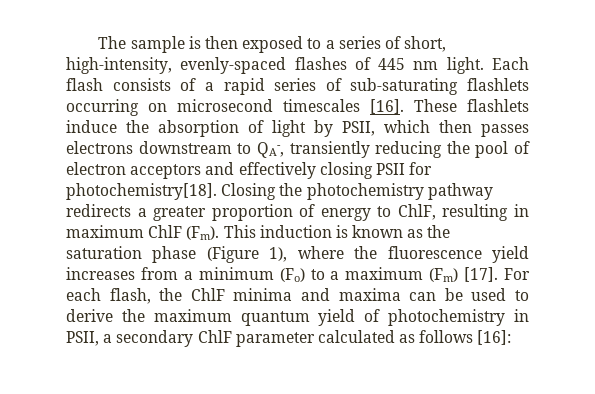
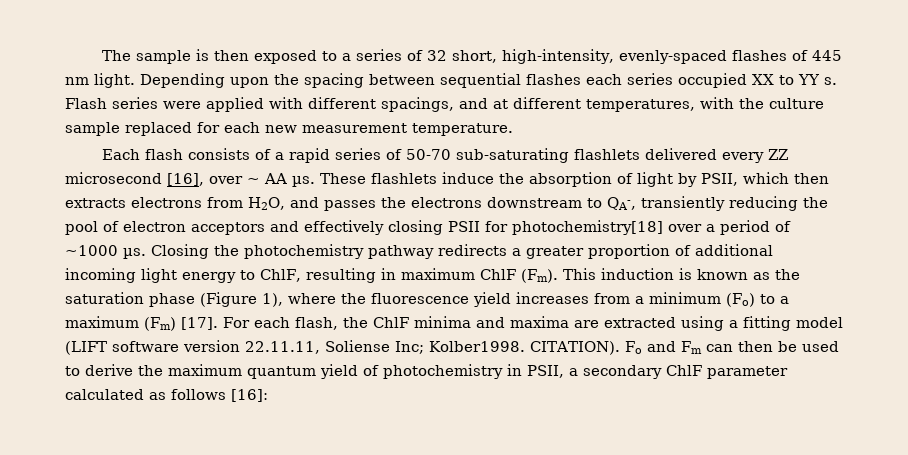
(401, 42) none -> [427,50,448,61] 32
(484, 65) none -> [140,73,837,88] [65,97,824,112] [65,122,513,136] Depending upon the spacing between sequential flashes each series occupied XX to YY s. Flash series were applied with different spacings, and at different temperatures, with the culture sample replaced for each new measurement temperature. //
(342, 84) none -> [406,149,452,160] 50-70
[66,99,404,116] occurring on microsecond timescales [16]. -> [645,148,789,163] [65,172,315,187] delivered every ZZ microsecond [16], over ~ AA µs.
[481,124,529,137] passes -> [65,197,406,211] extracts electrons from H2O, and passes the
[66,183,217,200] photochemistry[18]. -> [512,220,791,235] [65,245,146,259] photochemistry[18] over a period of ~1000 µs.
(316, 210) none -> [695,244,773,256] [65,268,177,283] additional incoming light
[409,292,437,301] can -> [574,316,843,331] [65,340,773,355] are extracted using a fitting model (LIFT software version 22.11.11, Soliense Inc; Kolber1998. CITATION). Fo and Fm can then

